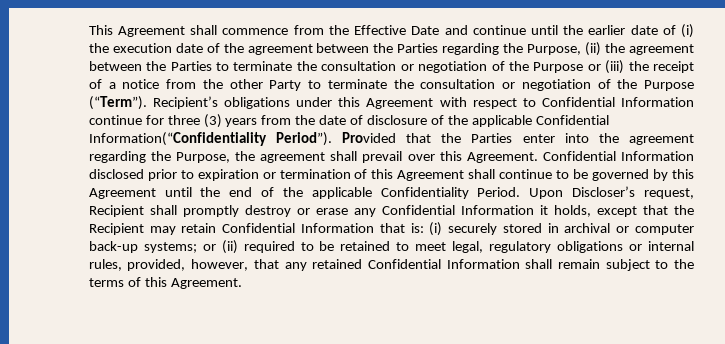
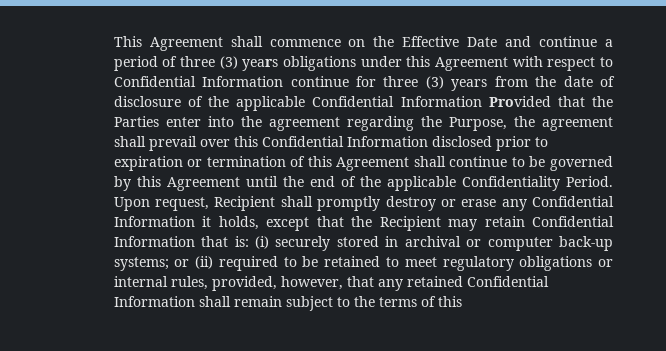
[293,25,324,35] from -> [348,39,366,47] on
[530,24,695,38] [88,42,695,56] [88,60,694,74] [88,79,694,91] [88,96,218,110] until the earlier date of (i) the execution date of the agreement between the Parties regarding the Purpose, (ii) the agreement between the Parties to terminate the consultation or negotiation of the Purpose or (iii) the receipt of a notice from the other Party to terminate the consultation or negotiation of the Purpose (“Term”). Recipient’s -> [604,39,613,47] [113,56,279,71] a period of three (3) years
[88,132,332,146] Information(“Confidentiality Period”). -> [400,96,482,107] Information
[466,152,538,163] Agreement. -> (258, 141) none
[572,186,636,197] Discloser’s -> (150, 204) none
[452,241,484,253] legal, -> (437, 262) none
[170,278,242,289] Agreement. -> (462, 301) none

